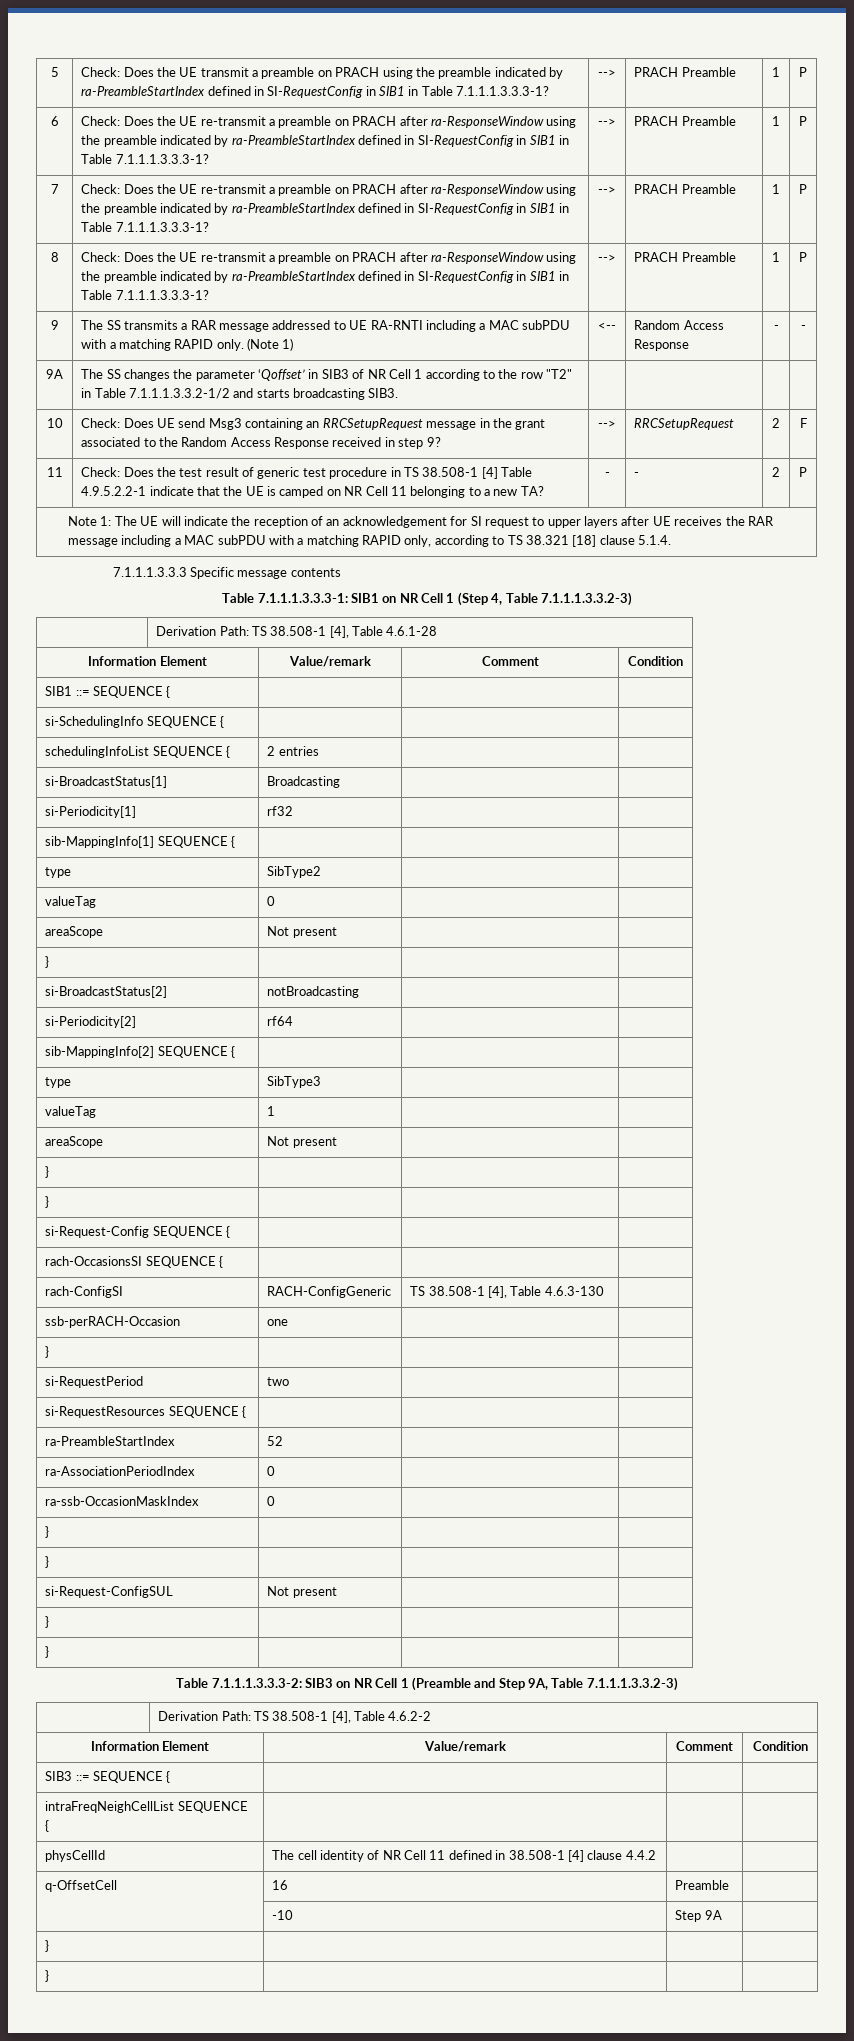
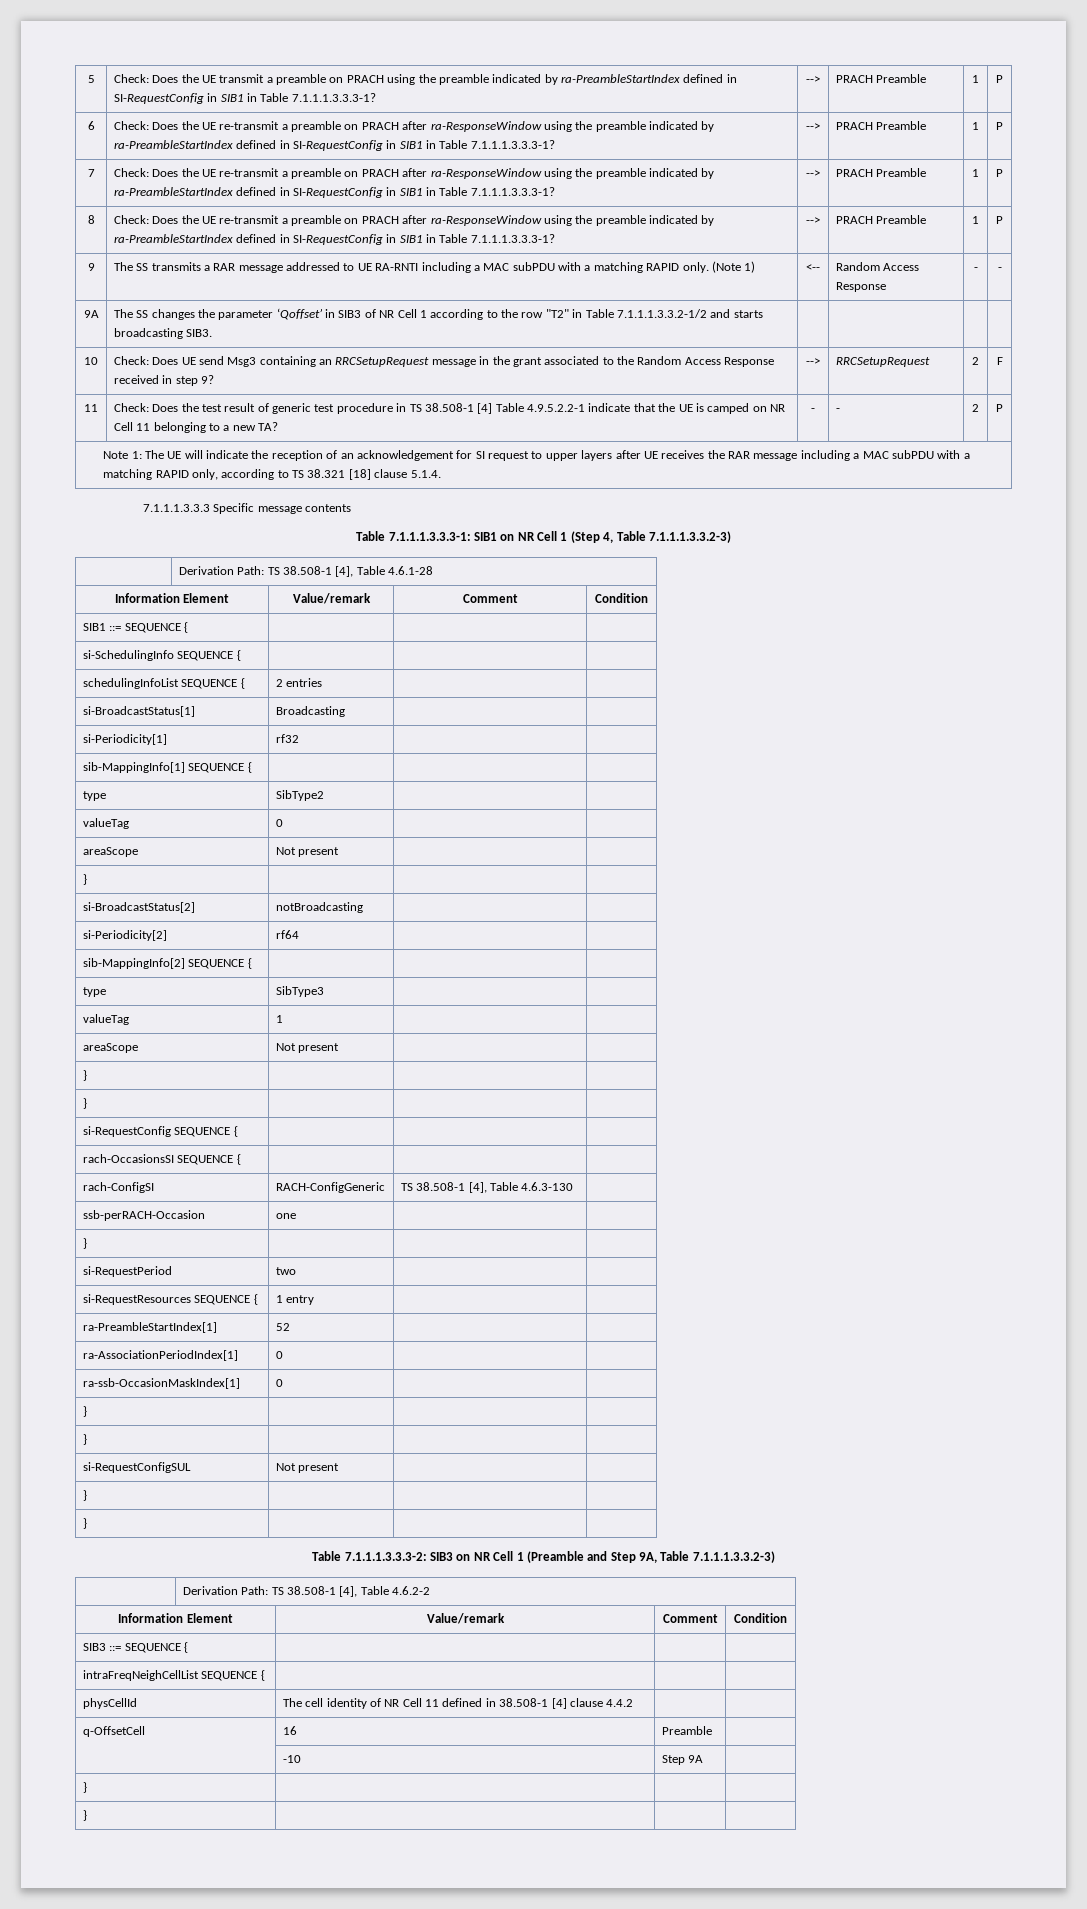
[45,1226,150,1238] si-Request-Config -> [82,1126,171,1137] si-RequestConfig
[45,1436,176,1446] | | // ra-PreambleStartIndex -> [275,1295,315,1305] [82,1322,217,1333] 1 entry | | // ra-PreambleStartIndex[1]
[45,1466,196,1476] [267,1466,276,1476] [45,1496,200,1506] ra-AssociationPeriodIndex | 0 | | // ra-ssb-OccasionMaskIndex -> [82,1350,238,1361] [275,1351,283,1359] [82,1378,240,1389] ra-AssociationPeriodIndex[1] | 0 | | // ra-ssb-OccasionMaskIndex[1]
[45,1586,174,1598] si-Request-ConfigSUL -> [82,1462,191,1473] si-RequestConfigSUL

